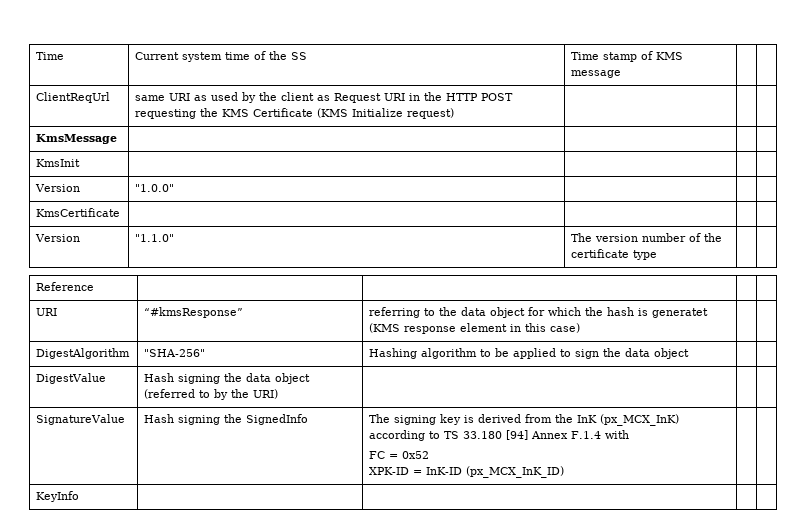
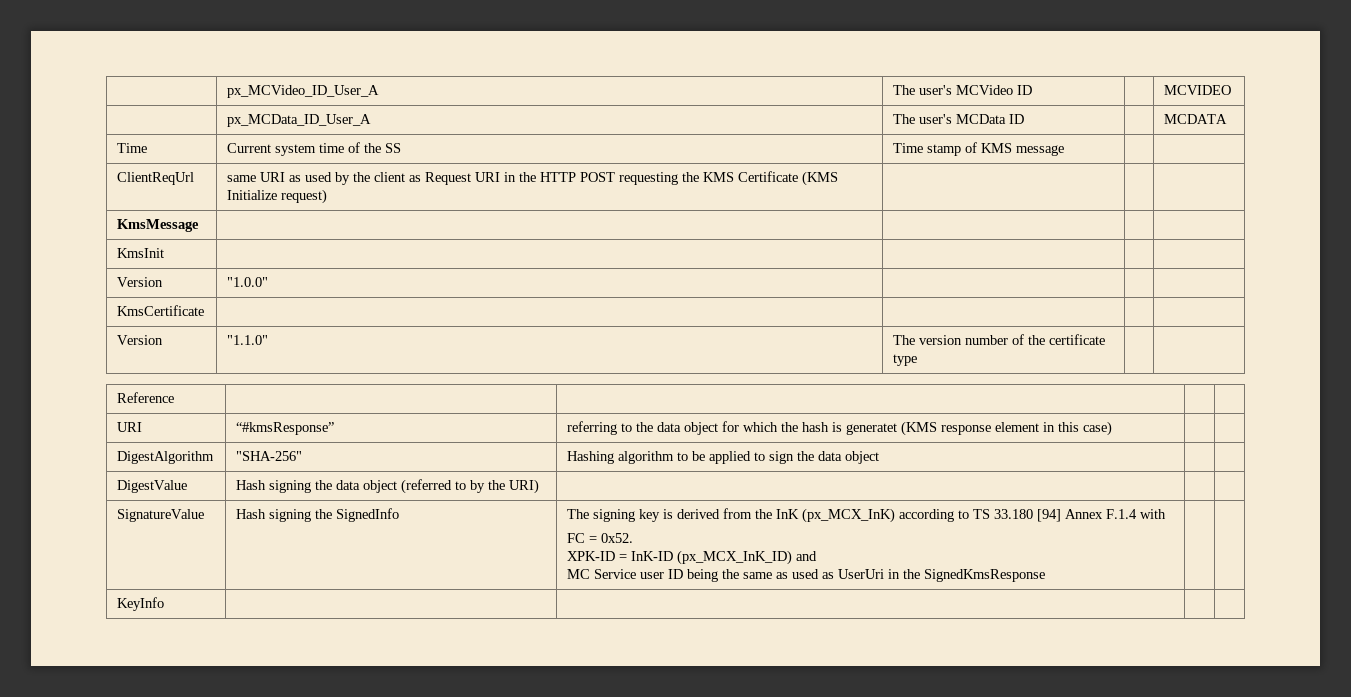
(36, 56) none -> [227,85,380,98] [893,85,1033,95] [1164,85,1232,95] [227,114,372,127] [893,114,1025,124] [1164,114,1228,124] | px_MCVideo_ID_User_A | The user's MCVideo ID | | MCVIDEO // | px_MCData_ID_User_A | The user's MCData ID | | MCDATA //
[402,451,430,459] 0x52 -> [601,533,634,543] 0x52.
(565, 472) none -> [796,551,818,561] [567,569,1046,582] and // MC Service user ID being the same as used as UserUri in the SignedKmsResponse

